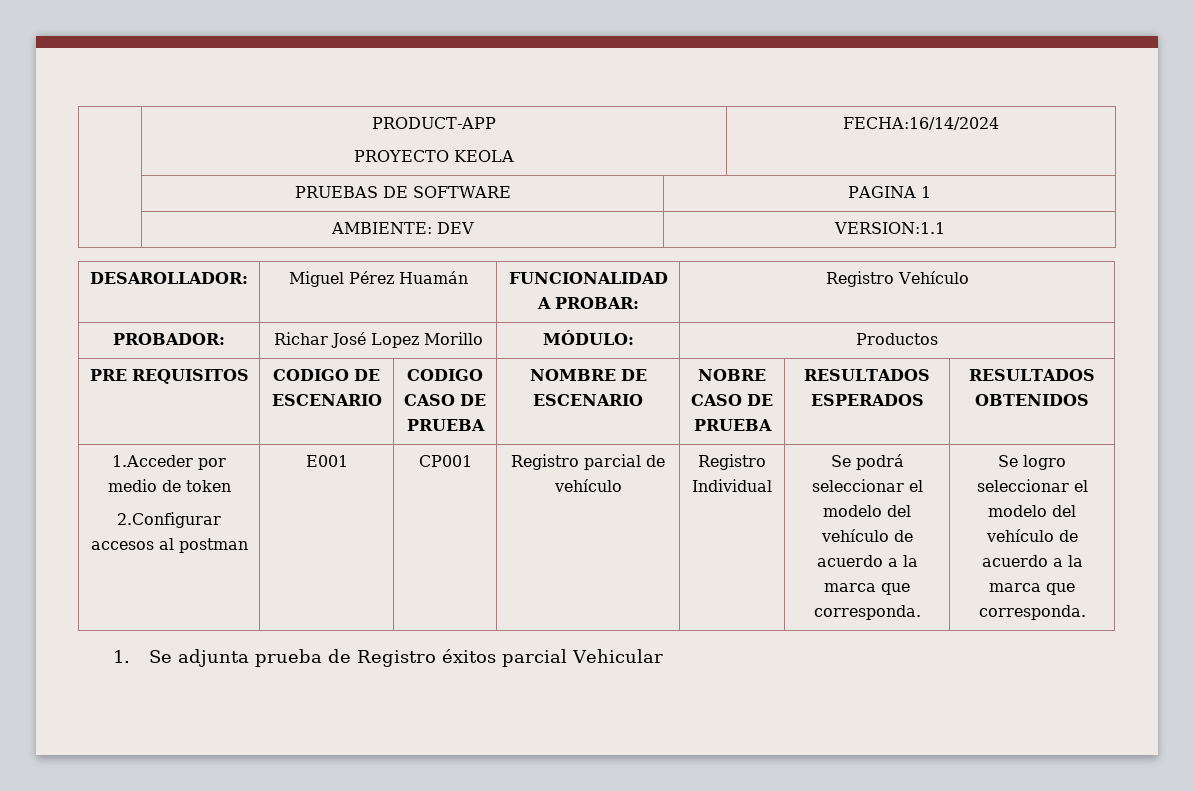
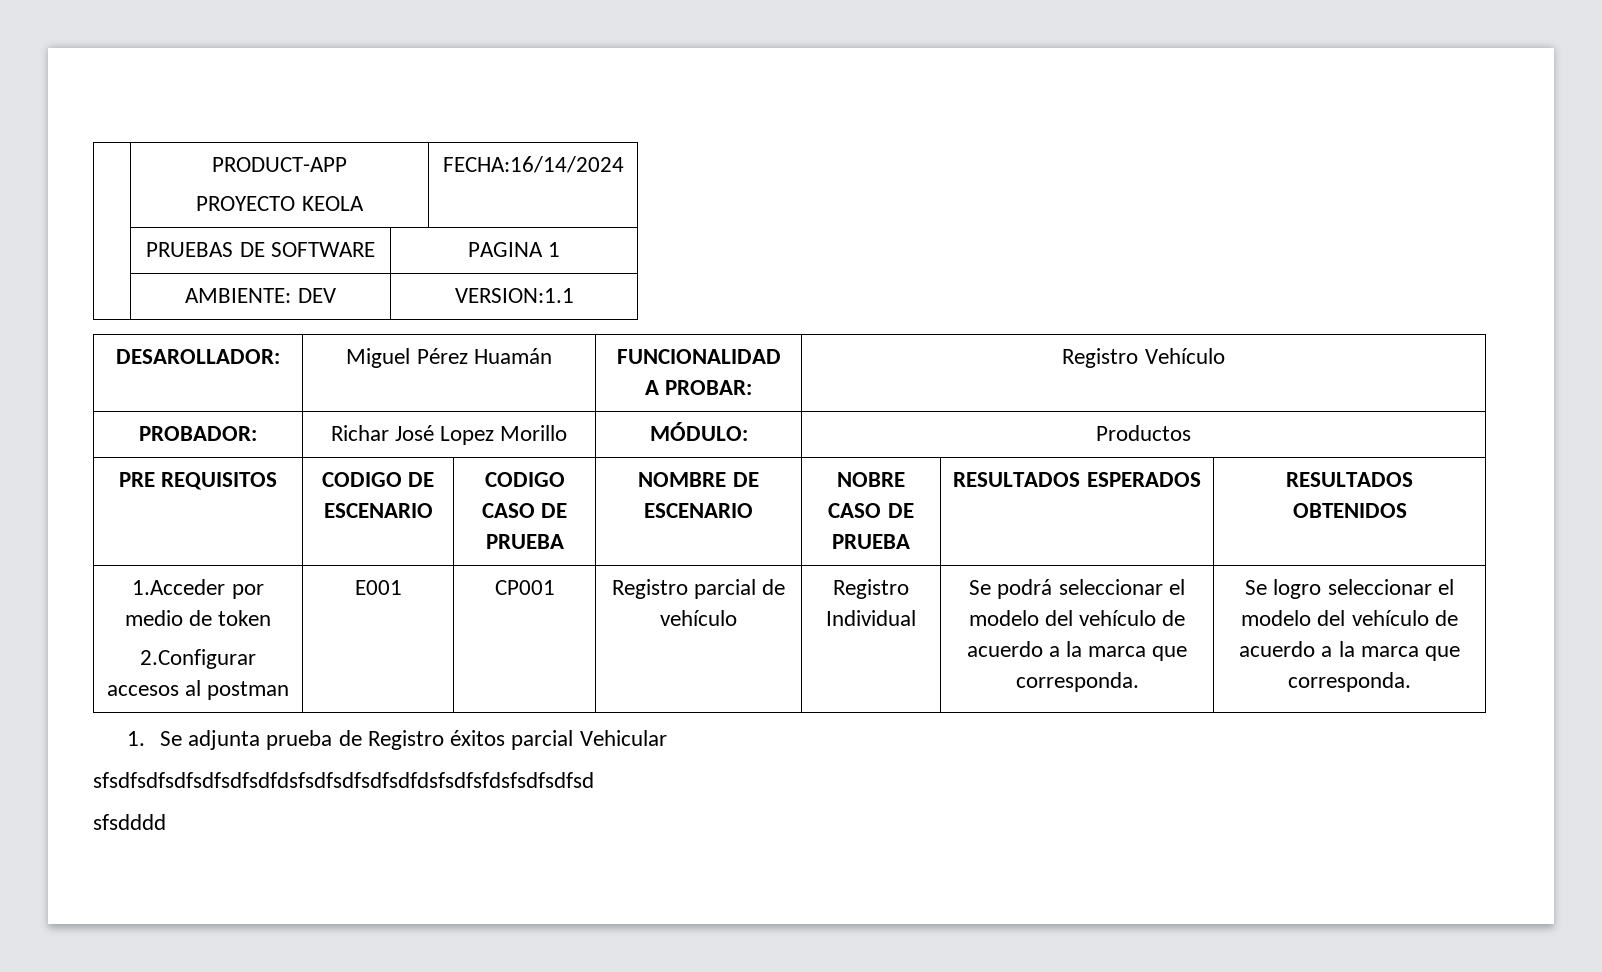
(663, 656) none -> [93,772,594,788] [93,814,166,830] // sfsdfsdfsdfsdfsdfsdfdsfsdfsdfsdfsdfdsfsdfsfdsfsdfsdfsd // sfsdddd

